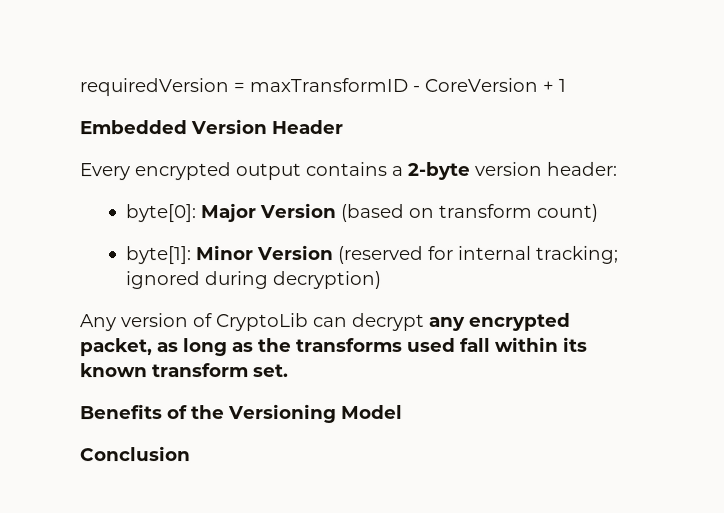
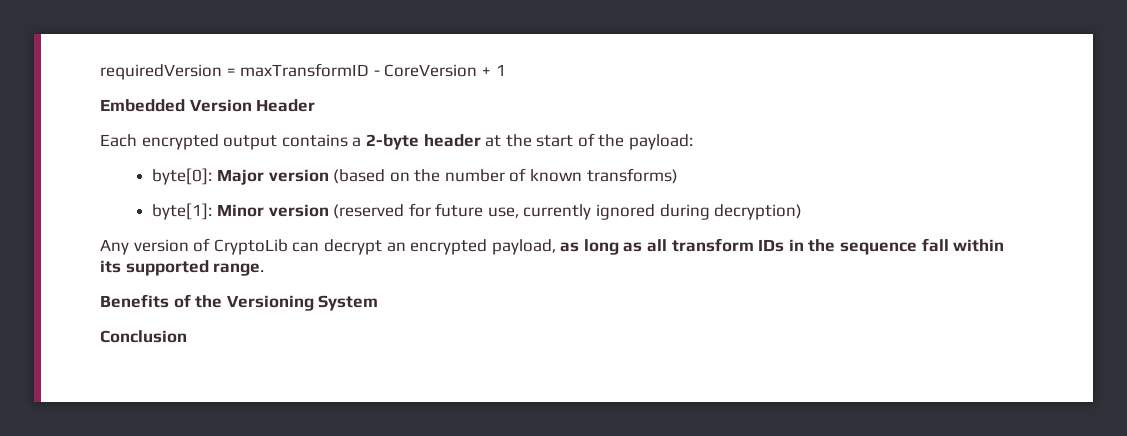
[79,163,130,181] Every -> [100,134,137,147] Each
[474,161,617,176] version header: -> [423,133,694,150] header at the start of the payload:
[258,203,336,219] Version -> [268,169,329,182] version
[437,203,598,222] transform count) -> [414,168,678,184] the number of known transforms)
[255,245,334,261] Version -> [268,204,329,217] version
[456,245,619,264] internal tracking; -> [435,203,592,220] future use, currently
[429,312,571,331] [80,336,588,357] [80,363,289,378] any encrypted packet, as long as the transforms used fall within its known transform set. -> [386,238,1005,255] [100,260,265,276] an encrypted payload, as long as all transform IDs in the sequence fall within its supported range.
[341,404,403,420] Model -> [318,295,379,311] System

